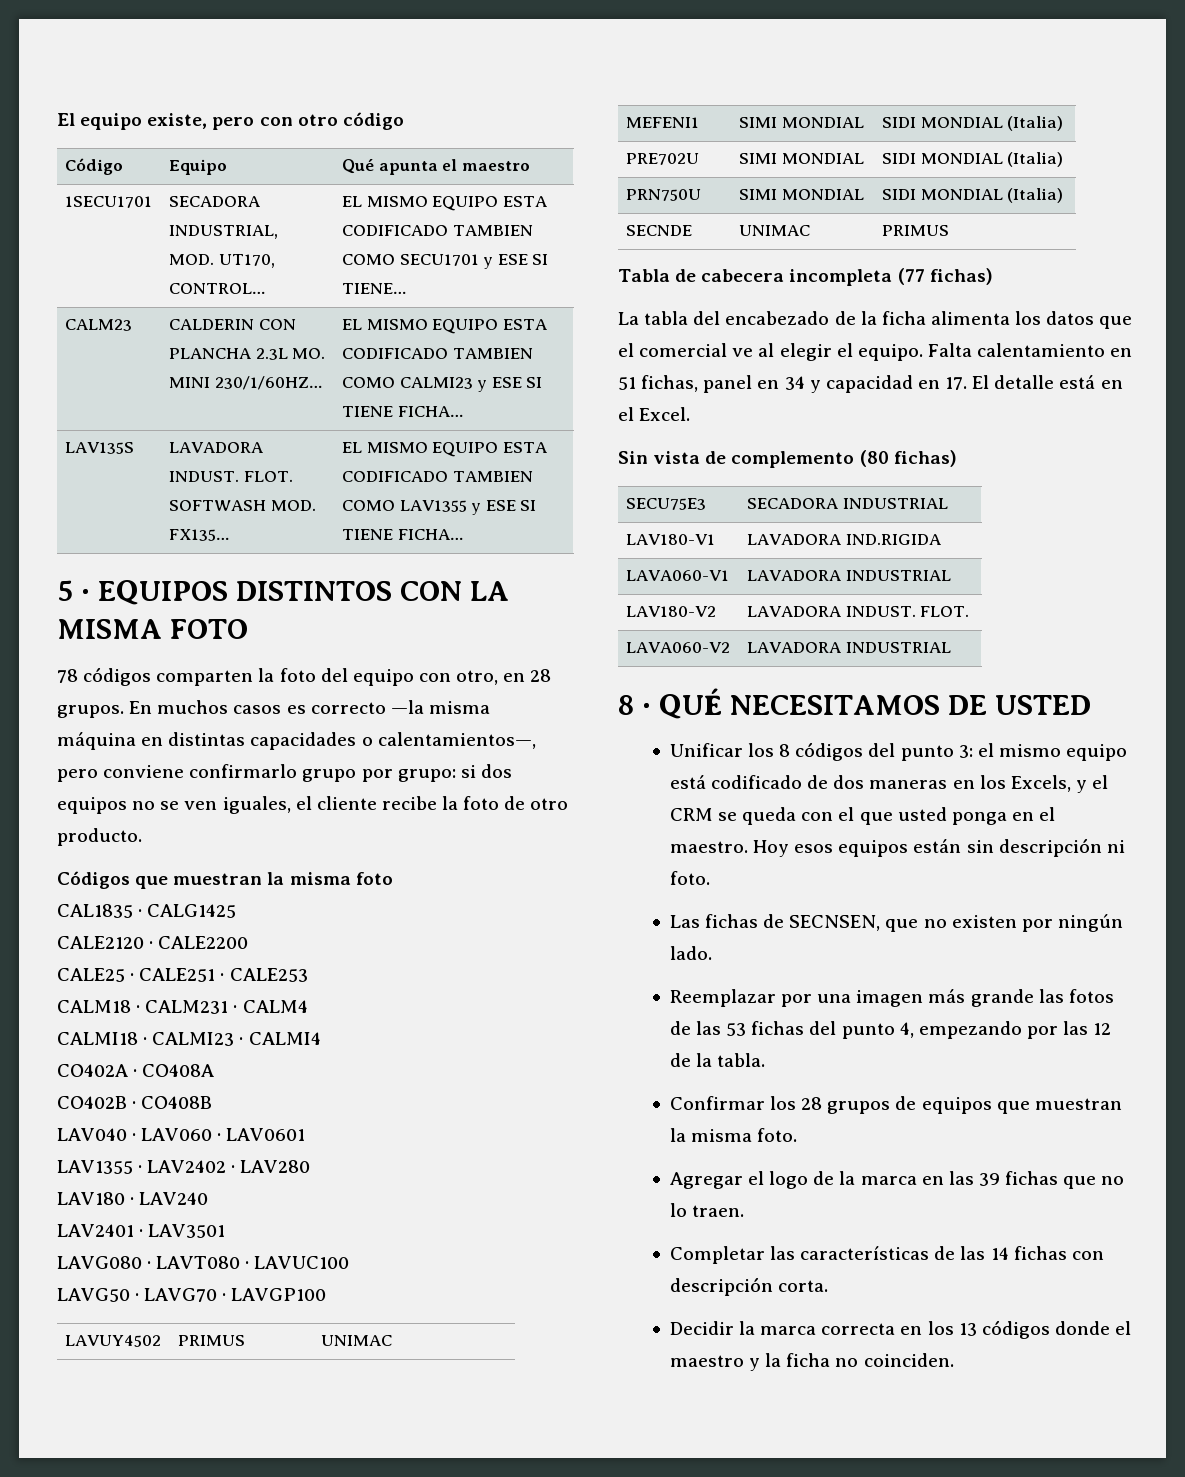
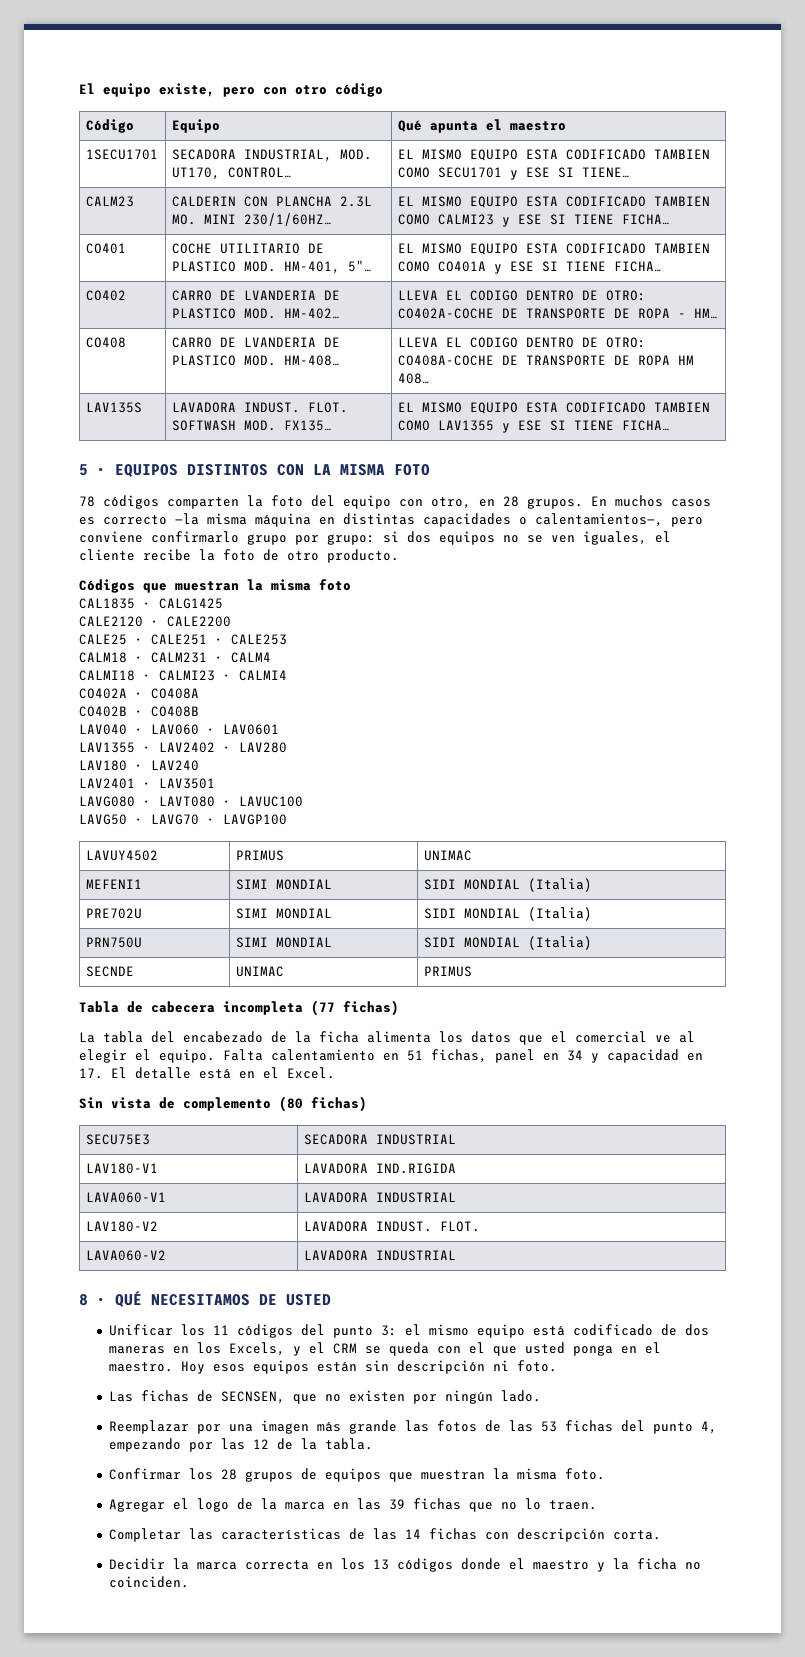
(463, 411) none -> [85,243,126,254] [171,243,324,254] [171,260,372,274] [397,243,710,255] [397,261,662,274] [85,290,126,301] [171,290,340,301] [171,308,340,319] [397,290,646,301] [397,308,718,319] [85,337,126,348] [171,337,340,348] [171,355,340,366] [397,337,646,348] [397,355,694,366] [397,373,430,384] // CO401 | COCHE UTILITARIO DE PLASTICO MOD. HM-401, 5"… | EL MISMO EQUIPO ESTA CODIFICADO TAMBIEN COMO CO401A y ESE SI TIENE FICHA… // CO402 | CARRO DE LVANDERIA DE PLASTICO MOD. HM-402… | LLEVA EL CODIGO DENTRO DE OTRO: CO402A-COCHE DE TRANSPORTE DE ROPA - HM… // CO408 | CARRO DE LVANDERIA DE PLASTICO MOD. HM-408… | LLEVA EL CODIGO DENTRO DE OTRO: CO408A-COCHE DE TRANSPORTE DE ROPA HM 408…
[779,744,791,757] 8 -> [213,1325,230,1335] 11

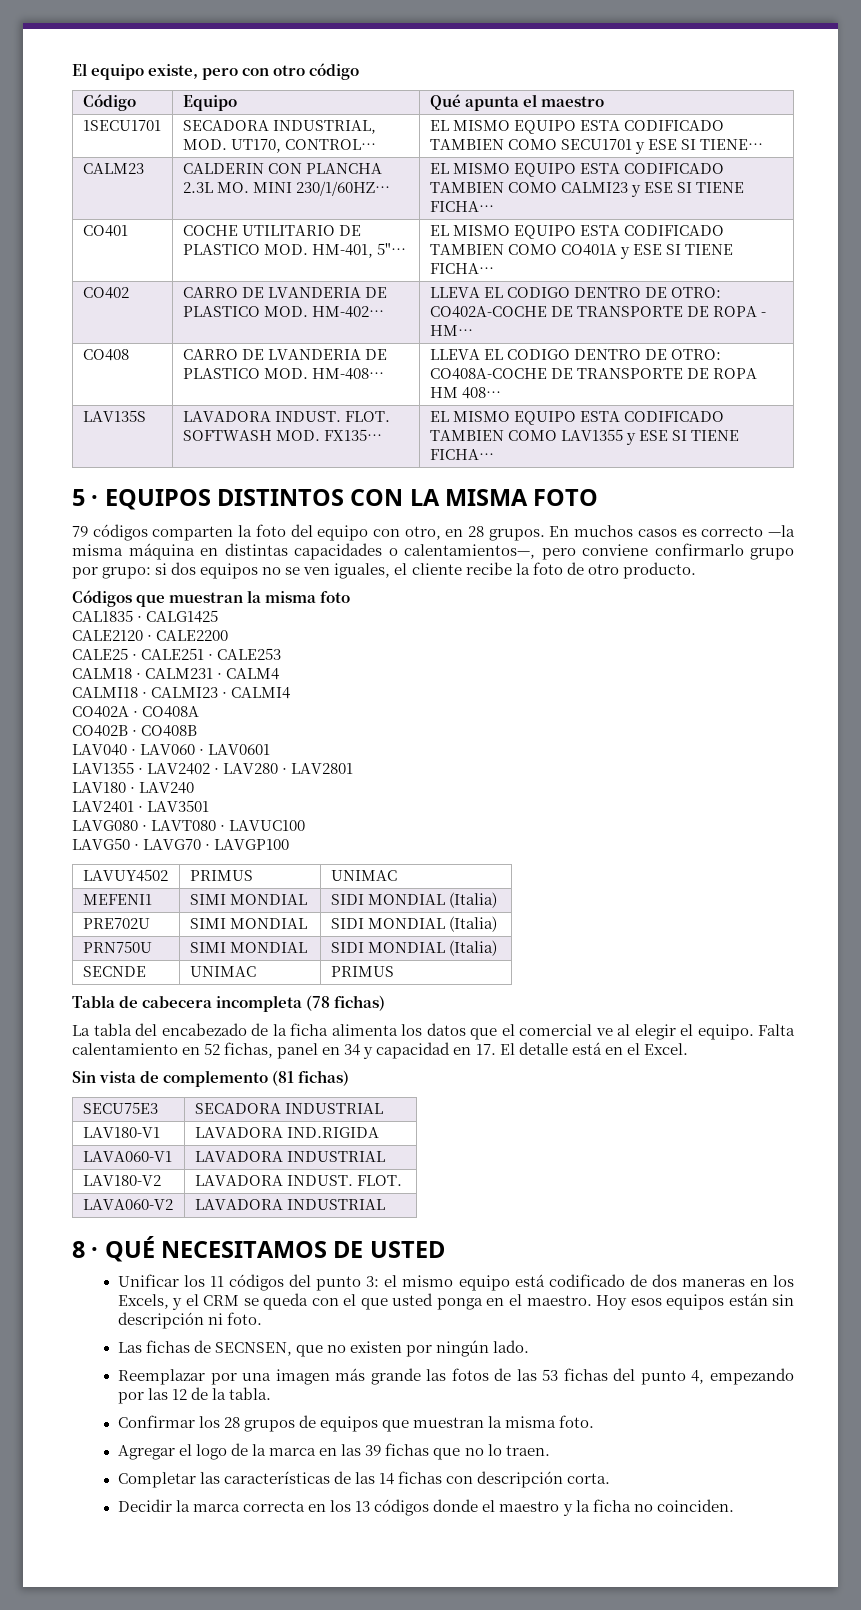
[79,496,95,507] 78 -> [72,526,88,537] 79
(287, 747) none -> [282,763,354,774] · LAV2801
[311,1000,335,1016] (77 -> [306,995,331,1011] (78
[407,1050,423,1061] 51 -> [204,1043,221,1055] 52
[279,1096,303,1112] (80 -> [272,1070,295,1086] (81

